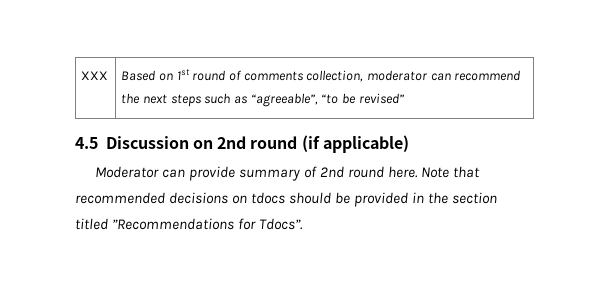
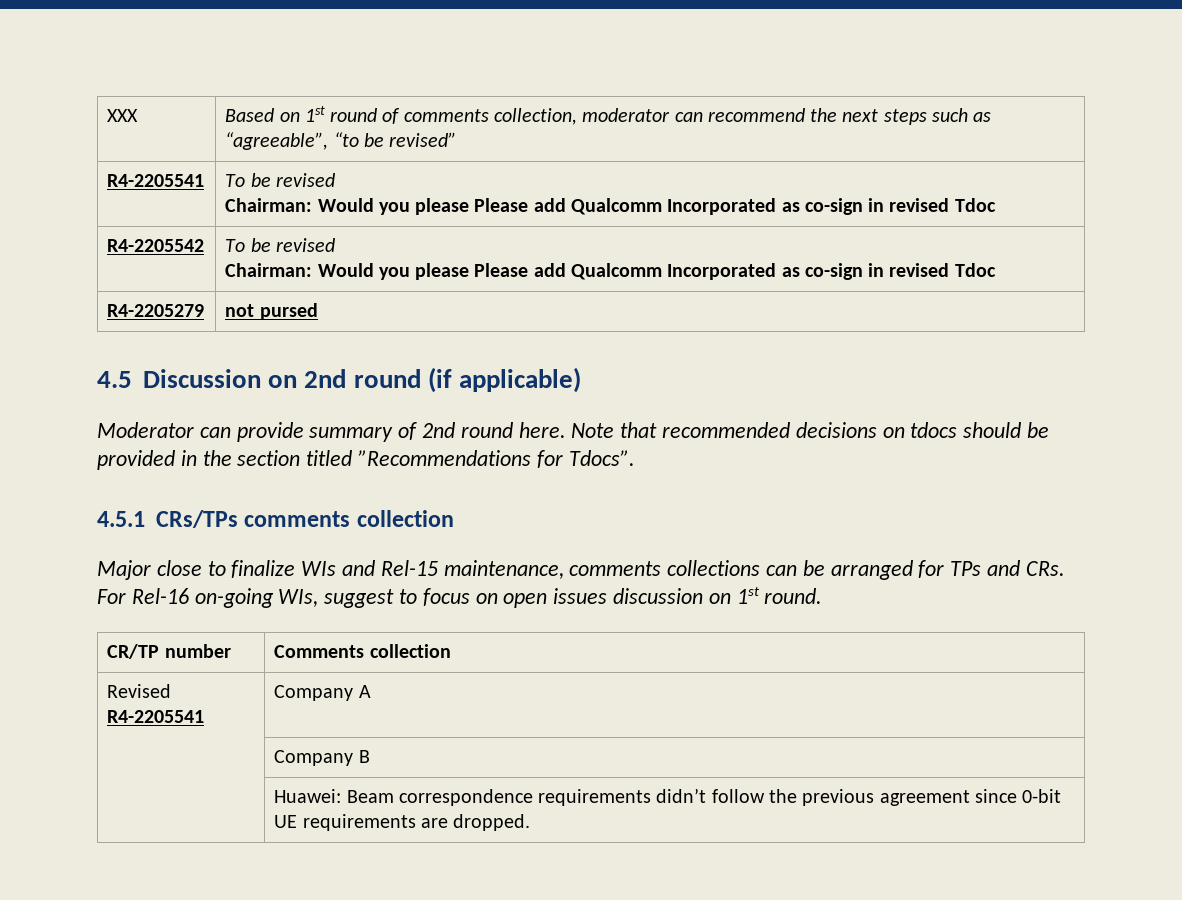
(405, 98) none -> [107,174,205,187] [225,173,335,187] [225,198,996,215] [107,239,205,252] [225,238,335,252] [225,263,996,280] [107,304,205,317] [225,303,318,320] // R4-2205541 | To be revised // Chairman: Would you please Please add Qualcomm Incorporated as co-sign in revised Tdoc // R4-2205542 | To be revised // Chairman: Would you please Please add Qualcomm Incorporated as co-sign in revised Tdoc // R4-2205279 | not pursed
(304, 224) none -> [97,510,454,528] [97,560,1065,580] [97,587,823,608] [107,644,231,659] [274,644,451,658] [107,684,172,698] [107,710,205,723] [274,685,371,701] [274,750,370,766] [274,788,1062,806] [274,814,531,831] // 4.5.1 CRs/TPs comments collection // Major close to finalize WIs and Rel-15 maintenance, comments collections can be arranged for TPs and CRs. For Rel-16 on-going WIs, suggest to focus on open issues discussion on 1st round. // CR/TP number | Comments collection // Revised R4-2205541 | Company A // | Company B // | Huawei: Beam correspondence requirements didn’t follow the previous agreement since 0-bit UE requirements are dropped.

